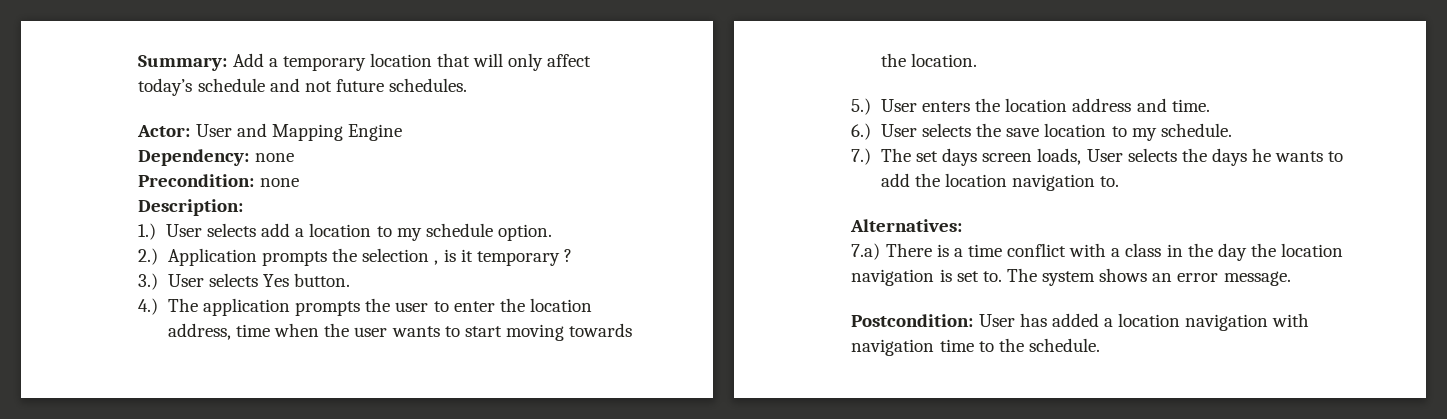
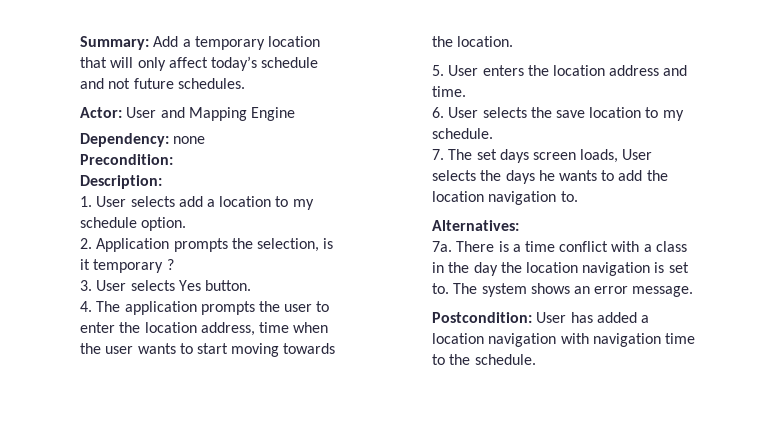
[138,174,299,187] Precondition: none -> [80,154,174,165] Precondition:
[138,223,157,240] 1.) -> [80,196,93,207] 1.
[138,248,159,265] 2.) -> [80,238,93,249] 2.
[362,248,439,265] selection , -> [257,238,320,252] selection,
[138,273,159,290] 3.) -> [80,280,93,291] 3.
[138,298,159,315] 4.) -> [80,301,93,312] 4.
[851,98,872,115] 5.) -> [432,65,445,76] 5.
[851,123,872,140] 6.) -> [432,107,445,118] 6.
[851,148,872,165] 7.) -> [432,149,445,160] 7.
[851,243,881,260] 7.a) -> [432,241,453,252] 7a.

